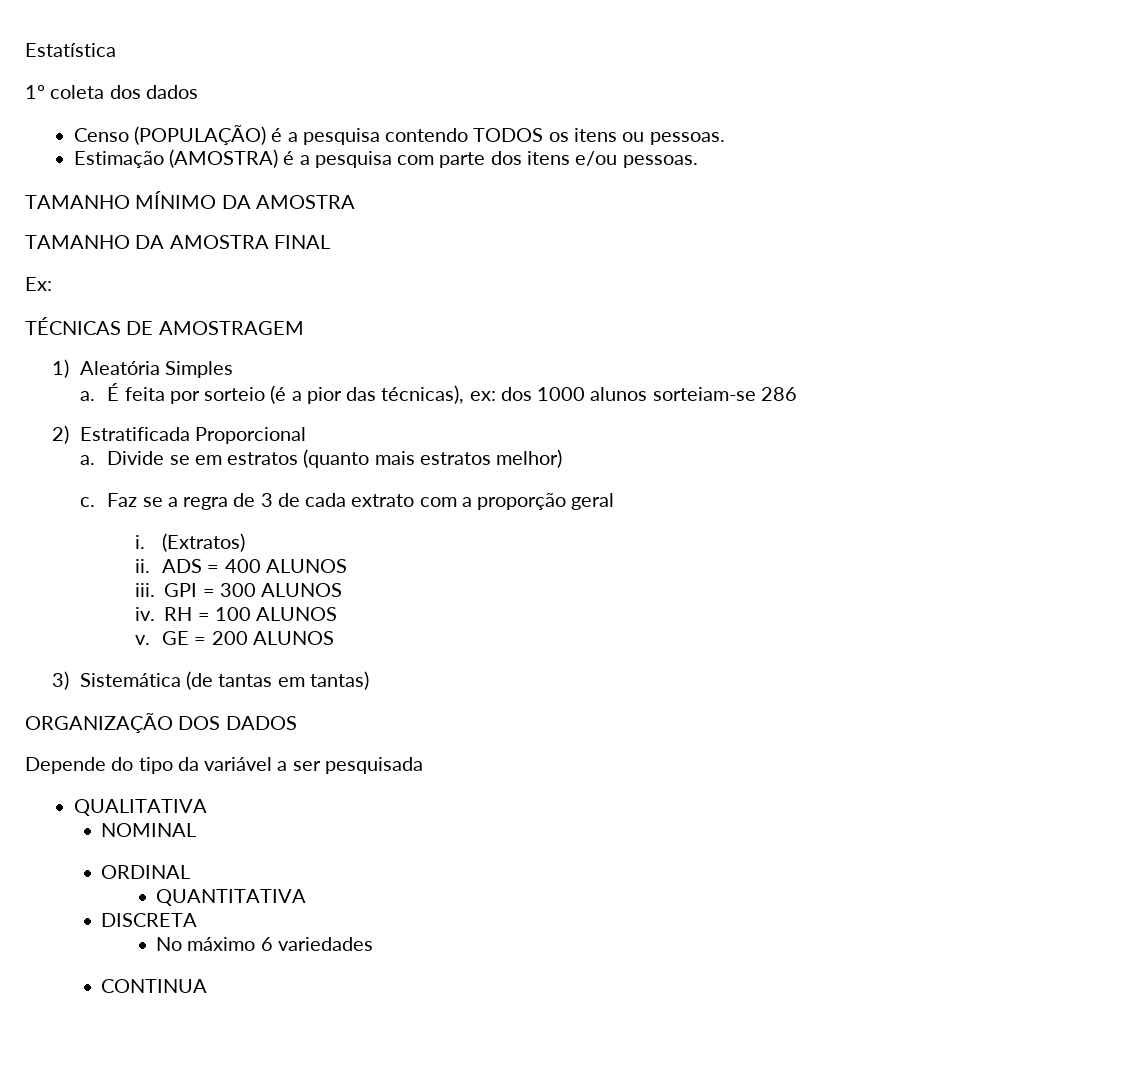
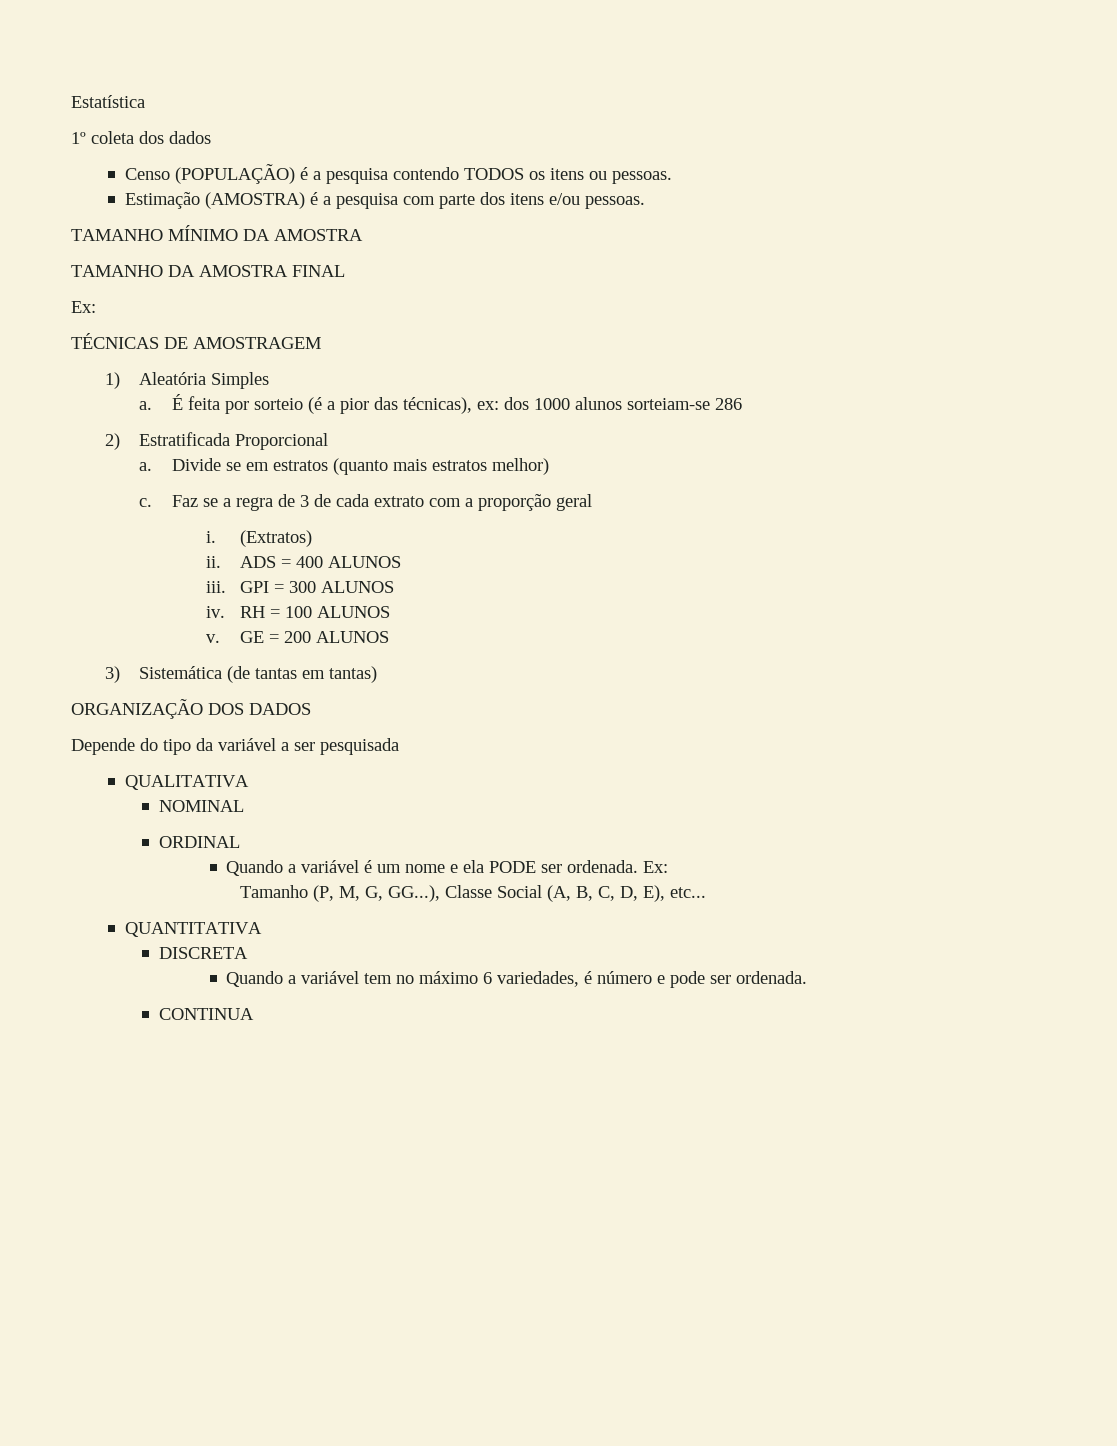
[156,889,307,906] [101,913,198,927] [156,937,373,951] QUANTITATIVA // DISCRETA // No máximo 6 variedades -> [226,860,669,876] [239,885,706,902] [125,922,263,937] [158,947,248,959] [226,971,808,988] Quando a variável é um nome e ela PODE ser ordenada. Ex: // Tamanho (P, M, G, GG...), Classe Social (A, B, C, D, E), etc... // QUANTITATIVA // DISCRETA // Quando a variável tem no máximo 6 variedades, é número e pode ser ordenada.

